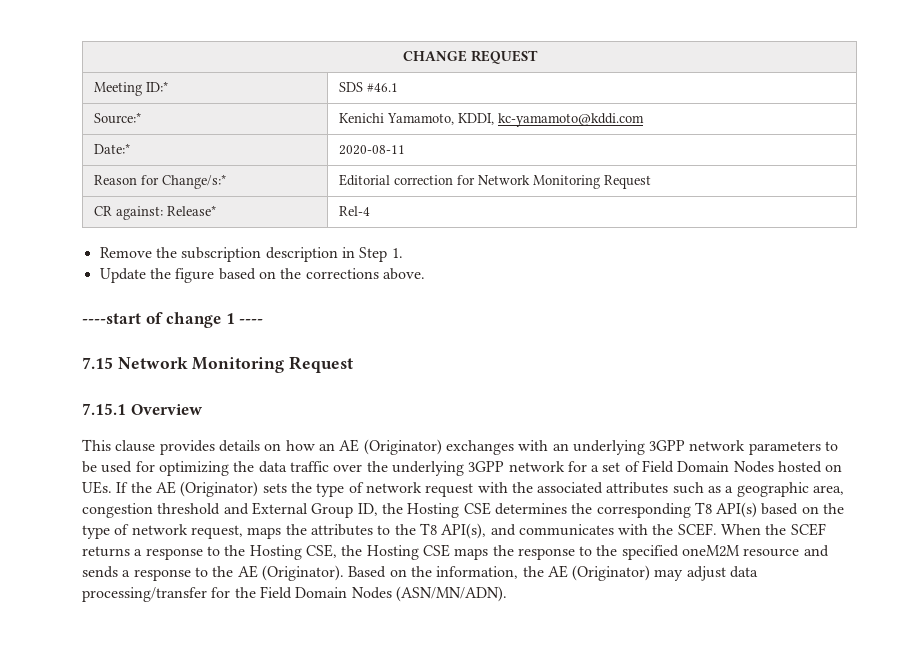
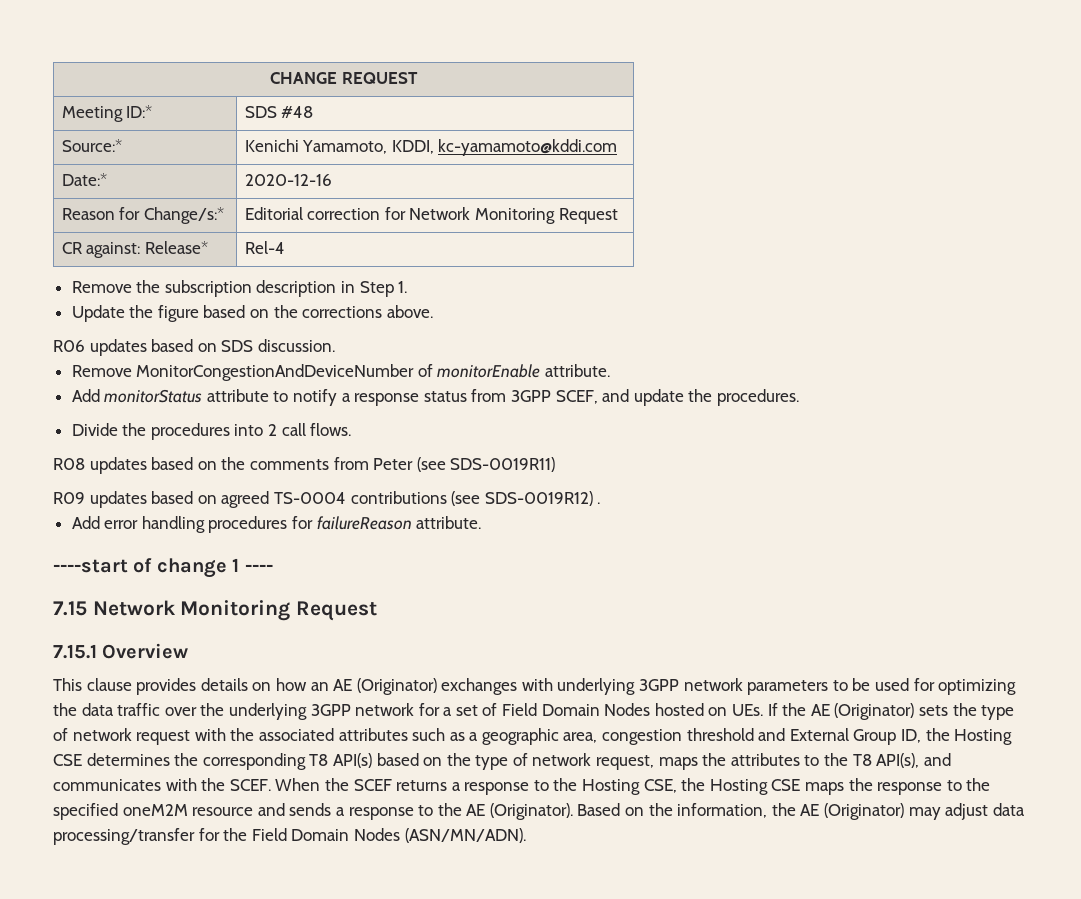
[367,83,399,92] #46.1 -> [281,106,314,118] #48
[339,145,406,155] 2020-08-11 -> [244,174,332,186] 2020-12-16
(425, 274) none -> [53,339,335,356] [71,364,611,381] [71,389,799,406] [71,423,352,440] [53,457,556,474] [53,491,601,508] [71,516,482,533] // R06 updates based on SDS discussion. // Remove MonitorCongestionAndDeviceNumber of monitorEnable attribute. // Add monitorStatus attribute to notify a response status from 3GPP SCEF, and update the procedures. // Divide the procedures into 2 call flows. // R08 updates based on the comments from Peter (see SDS-0019R11) // R09 updates based on agreed TS-0004 contributions (see SDS-0019R12) . // Add error handling procedures for failureReason attribute.
[552,443,569,451] an -> (553, 684) none

